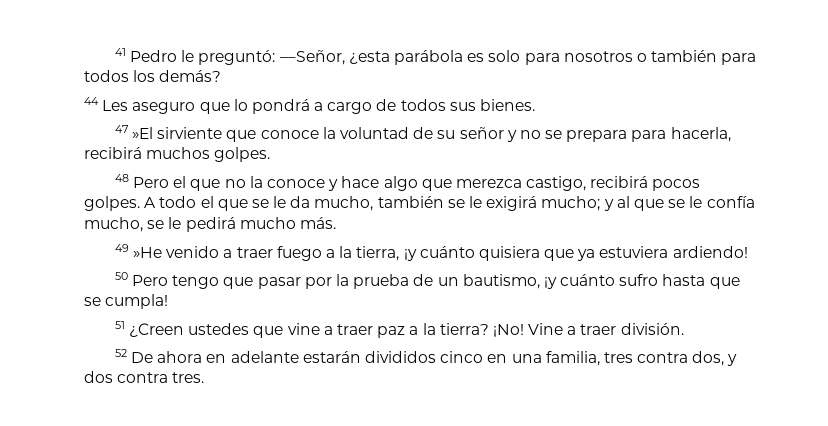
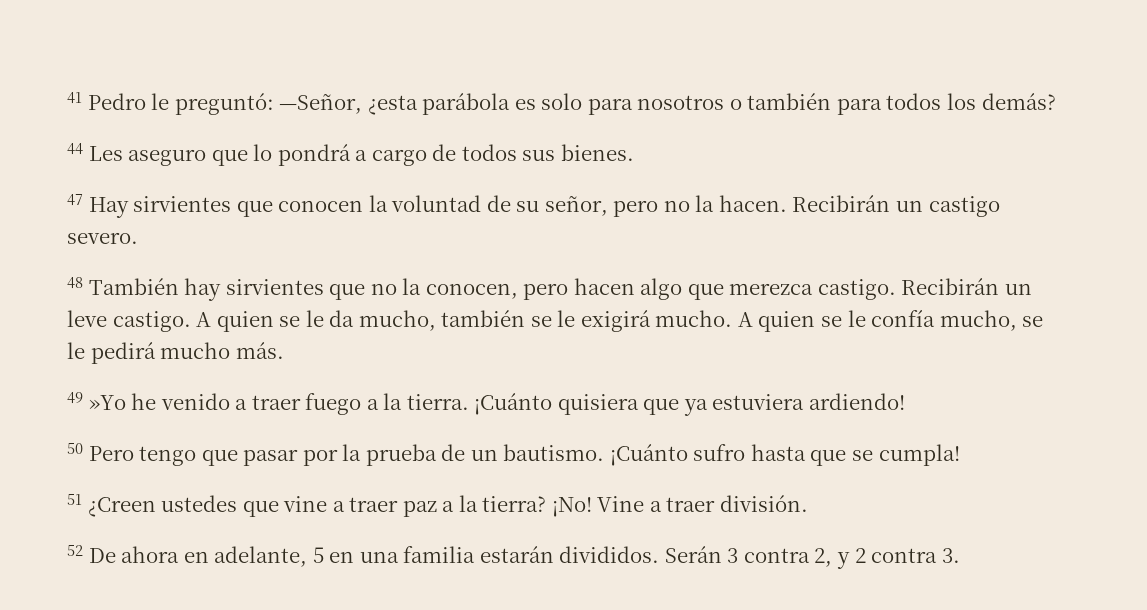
[132,127,731,142] [84,147,271,162] [114,174,701,191] [84,196,248,211] »El sirviente que conoce la voluntad de su señor y no se prepara para hacerla, recibirá muchos golpes. // 48 Pero el que no la conoce y hace algo que merezca castigo, recibirá pocos golpes. A todo el que -> [88,195,1000,218] [67,232,138,244] [67,277,1033,301] [67,310,274,332] Hay sirvientes que conocen la voluntad de su señor, pero no la hacen. Recibirán un castigo severo. // 48 También hay sirvientes que no la conocen, pero hacen algo que merezca castigo. Recibirán un leve castigo. A quien
[541,196,664,211] mucho; y al que -> [655,310,816,332] mucho. A quien
[133,247,163,258] »He -> [88,393,157,410] »Yo he
[356,246,475,261] tierra, ¡y cuánto -> [406,393,553,415] tierra. ¡Cuánto
[462,274,616,289] bautismo, ¡y cuánto -> [503,444,688,466] bautismo. ¡Cuánto
[230,351,738,366] [84,371,205,383] adelante estarán divididos cinco en una familia, tres contra dos, y dos contra tres. -> [214,546,960,569] adelante, 5 en una familia estarán divididos. Serán 3 contra 2, y 2 contra 3.

